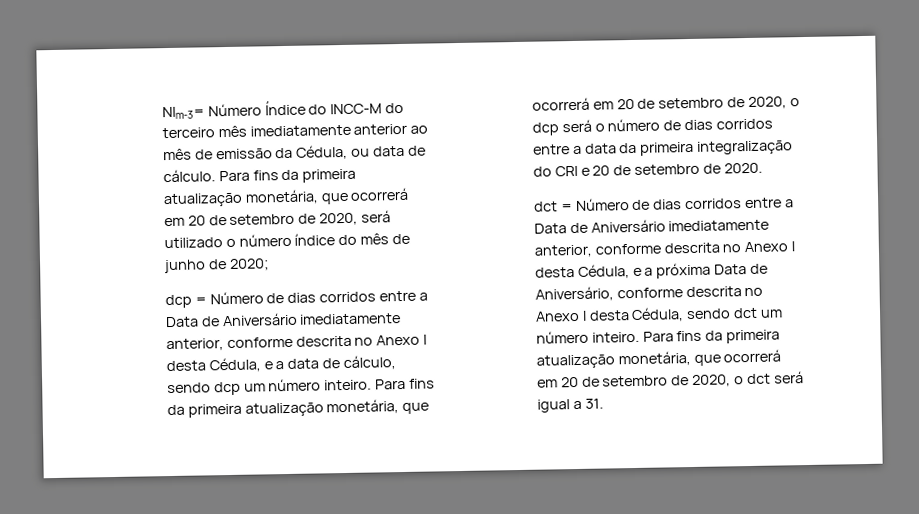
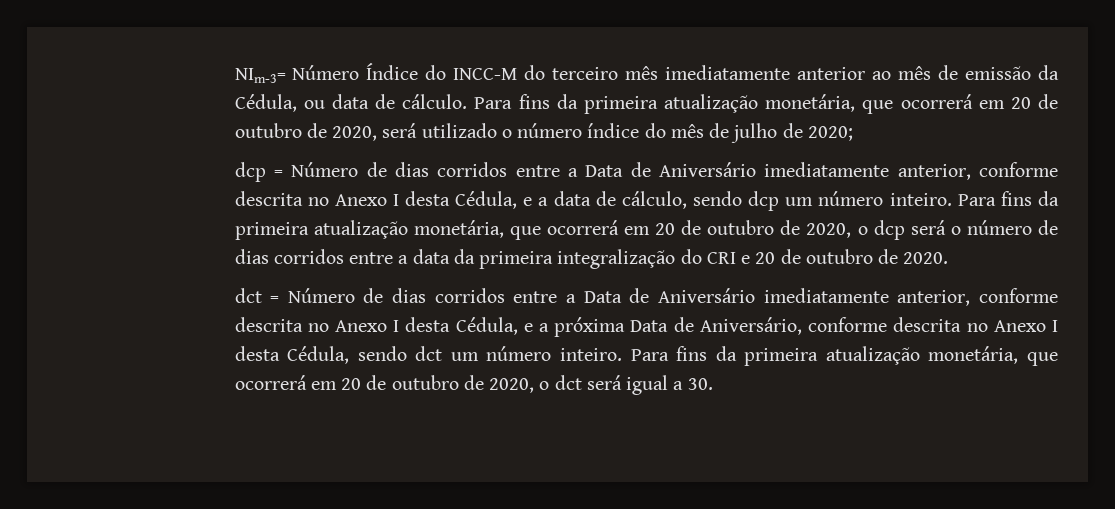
[229,213,296,225] setembro -> [234,123,302,138] outubro
[163,259,206,274] junho -> [731,123,778,143] julho
[658,97,725,109] setembro -> [707,220,775,235] outubro
[634,163,701,175] setembro -> [805,249,873,264] outubro
[602,375,669,387] setembro -> [391,375,459,390] outubro
[584,398,604,409] 31. -> [687,378,713,390] 30.

